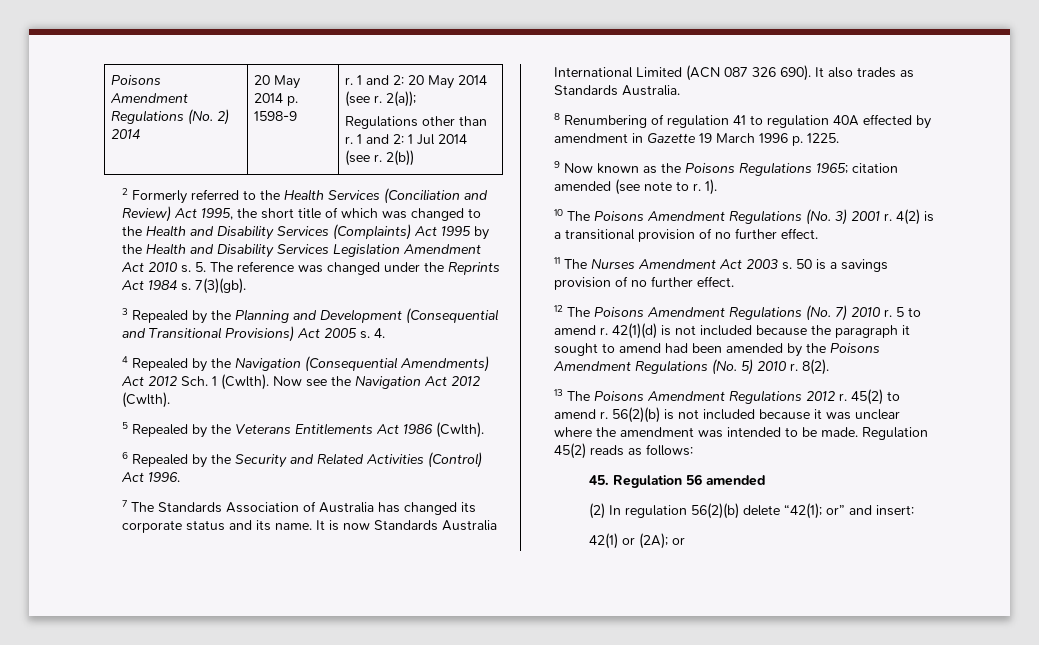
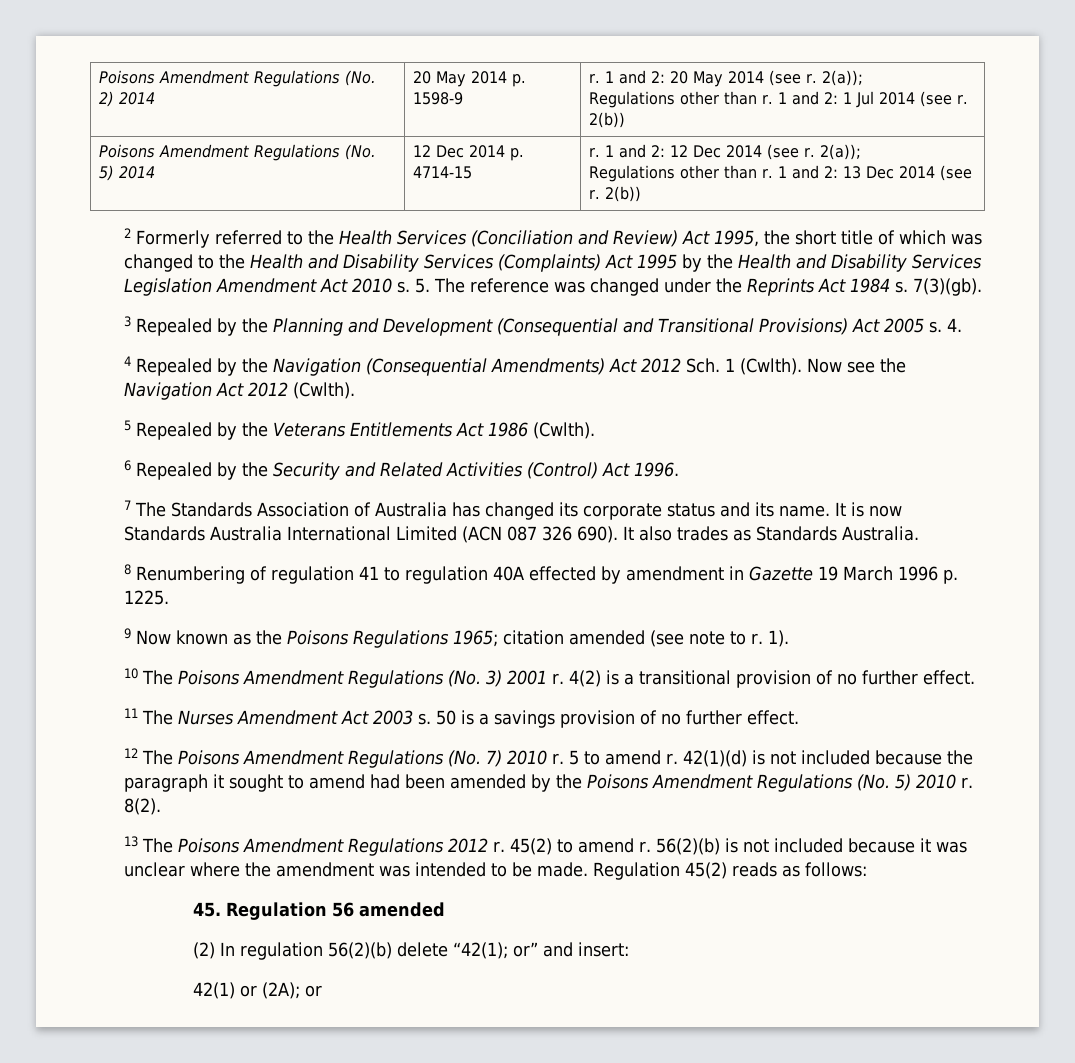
(415, 158) none -> [99,144,377,161] [99,165,156,181] [413,145,525,161] [413,166,473,179] [589,144,862,160] [589,165,973,182] [589,186,642,202] // Poisons Amendment Regulations (No. 5) 2014 | 12 Dec 2014 p. 4714-15 | r. 1 and 2: 12 Dec 2014 (see r. 2(a)); // Regulations other than r. 1 and 2: 13 Dec 2014 (see r. 2(b))

